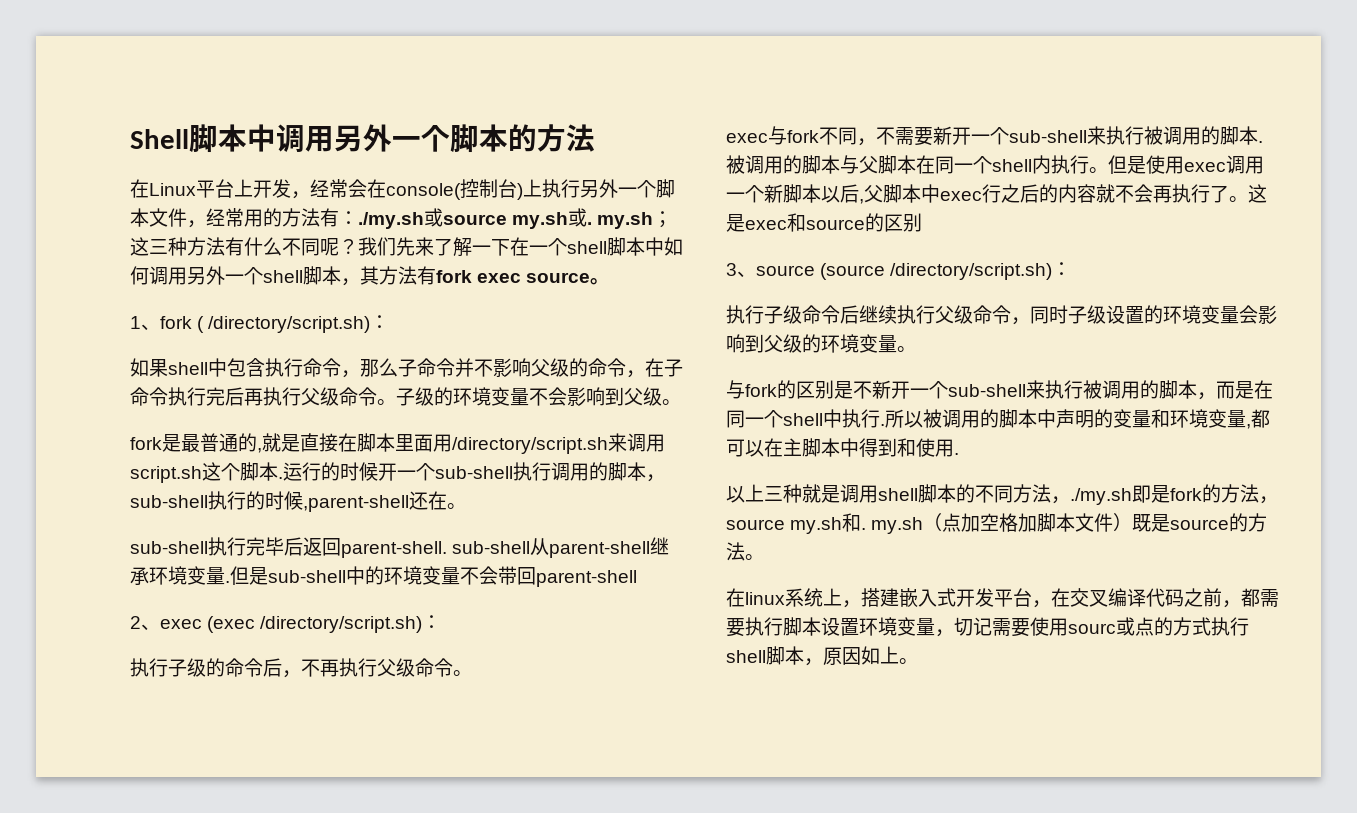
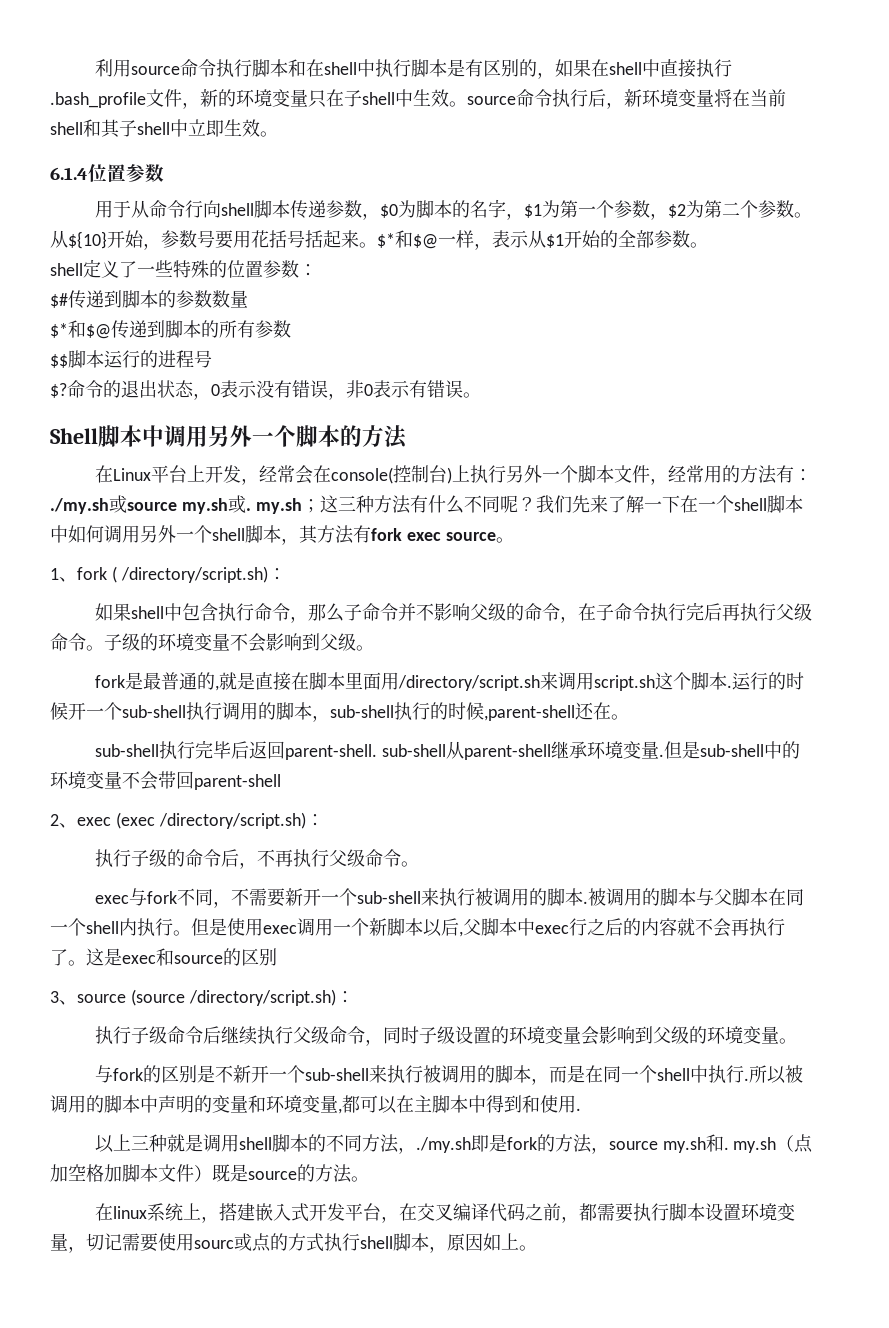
(130, 139) none -> [94,59,732,79] [50,89,786,109] [50,119,278,138] [50,164,164,182] [94,199,812,220] [50,230,708,250] [50,259,317,278] [50,290,248,309] [50,320,291,339] [50,350,212,368] [50,380,481,400] 利用source命令执行脚本和在shell中执行脚本是有区别的，如果在shell中直接执行.bash_profile文件，新的环境变量只在子shell中生效。source命令执行后，新环境变量将在当前shell和其子shell中立即生效。 // 6.1.4位置参数 // 用于从命令行向shell脚本传递参数，$0为脚本的名字，$1为第一个参数，$2为第二个参数。从${10}开始，参数号要用花括号括起来。$*和$@一样，表示从$1开始的全部参数。 // shell定义了一些特殊的位置参数： // $#传递到脚本的参数数量 // $*和$@传递到脚本的所有参数 // $$脚本运行的进程号 // $?命令的退出状态，0表示没有错误，非0表示有错误。 //

